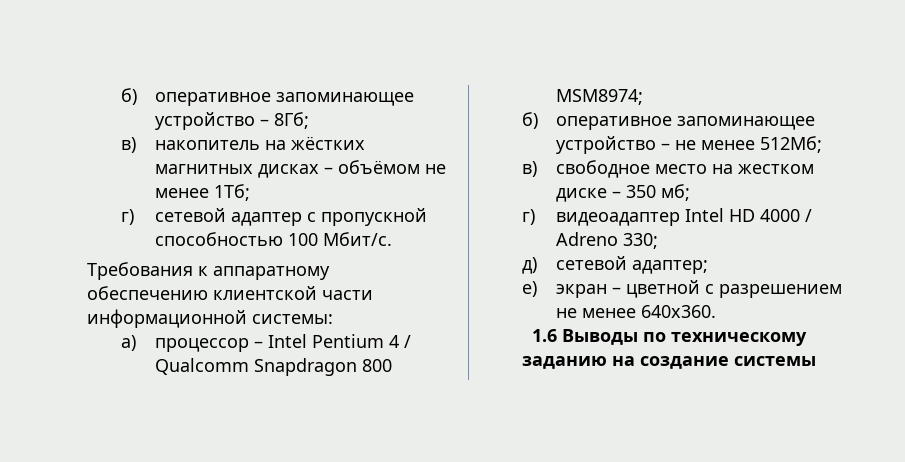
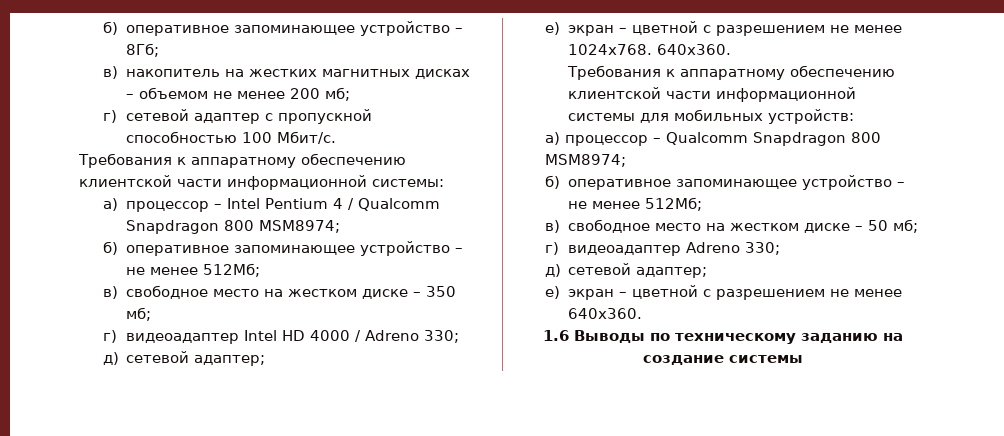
[290,136,365,150] жёстких -> [249,69,318,77] жестких
[337,160,446,174] [154,184,250,201] объёмом не менее 1Тб; -> [139,87,351,101] объемом не менее 200 мб;
(708, 267) none -> [544,21,903,36] [568,44,732,55] [567,65,896,80] [568,87,857,102] [568,109,855,124] [544,132,881,146] [544,154,626,167] [544,175,906,190] [568,197,703,211] [544,219,919,233] [544,242,781,256] [544,263,708,278] // е) экран – цветной с разрешением не менее 1024х768. 640х360. // Требования к аппаратному обеспечению клиентской части информационной системы для мобильных устройств: // а) процессор – Qualcomm Snapdragon 800 MSM8974; // б) оперативное запоминающее устройство – не менее 512Мб; // в) свободное место на жестком диске – 50 мб; // г) видеоадаптер Adreno 330; // д) сетевой адаптер;

